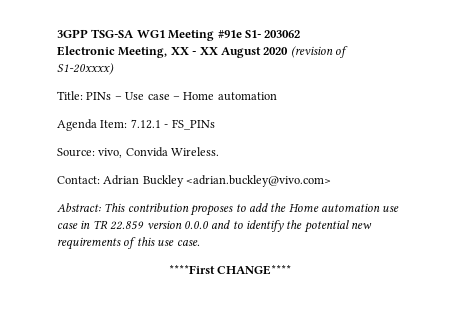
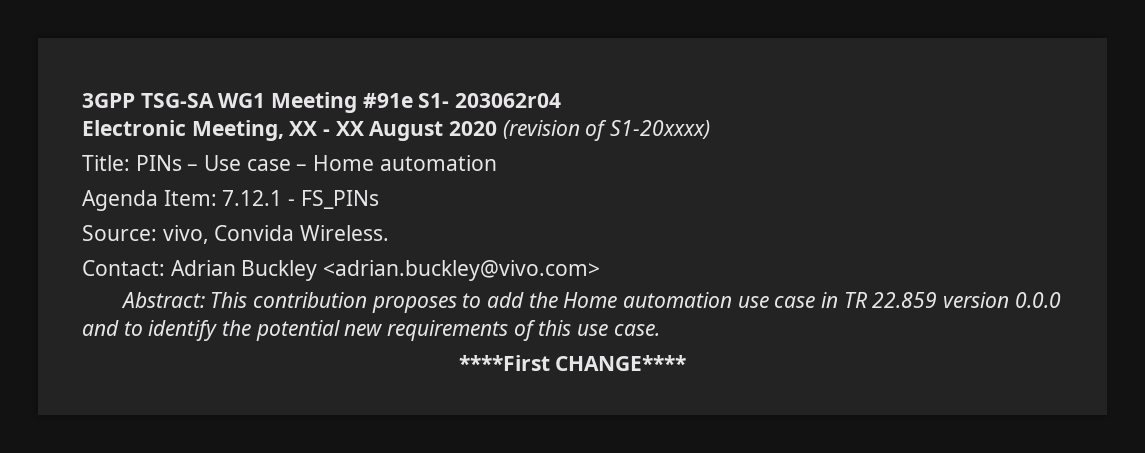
[264,30,301,38] 203062 -> [455,93,562,108] 203062r04

